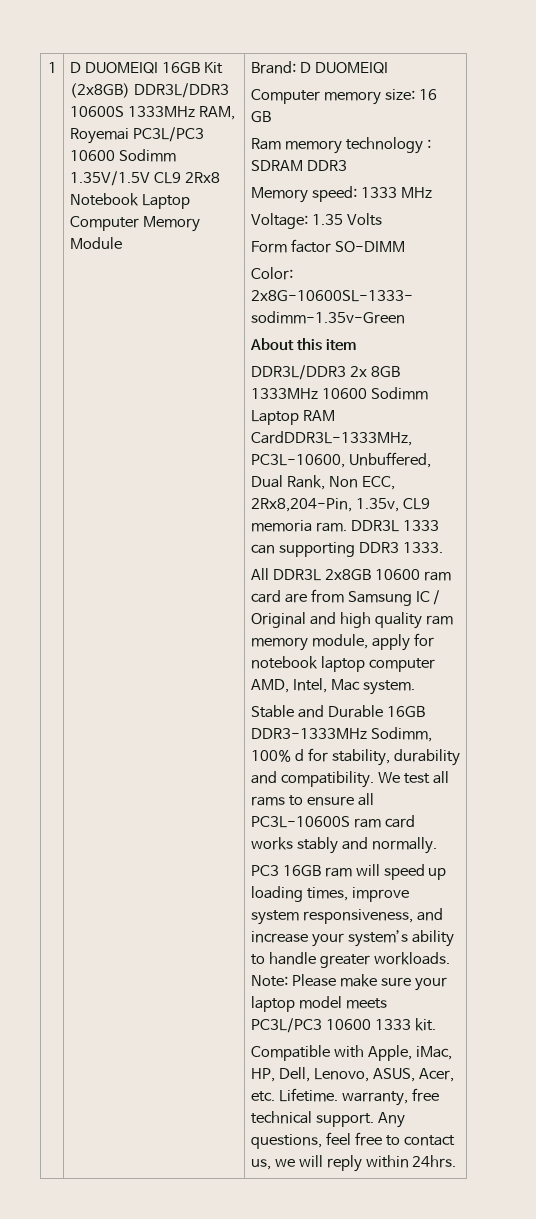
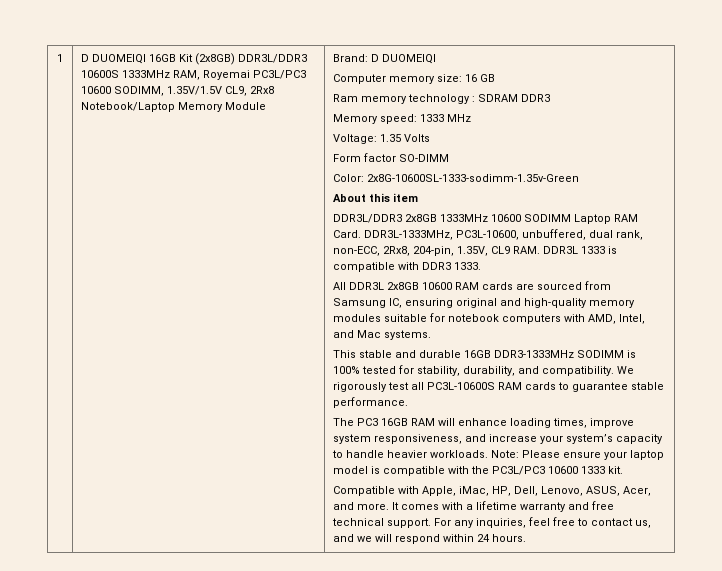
[118,149,176,162] [69,171,220,186] [69,193,190,209] [69,216,139,231] Sodimm 1.35V/1.5V CL9 2Rx8 Notebook Laptop Computer -> [114,86,275,96] [81,102,176,112] SODIMM, 1.35V/1.5V CL9, 2Rx8 Notebook/Laptop
[349,366,400,378] 2x 8GB -> [405,214,438,222] 2x8GB
[370,387,428,400] Sodimm -> [524,214,572,222] SODIMM
[250,431,412,446] [250,452,431,468] [250,475,395,490] [250,498,430,512] [250,520,439,532] [250,542,355,557] CardDDR3L-1333MHz, PC3L-10600, Unbuffered, Dual Rank, Non ECC, 2Rx8,204-Pin, 1.35v, CL9 memoria ram. DDR3L 1333 can supporting -> [333,229,644,240] [333,246,618,256] [333,262,420,272] Card. DDR3L-1333MHz, PC3L-10600, unbuffered, dual rank, non-ECC, 2Rx8, 204-pin, 1.35V, CL9 RAM. DDR3L 1333 is compatible with
[423,571,451,581] [250,589,441,606] [250,612,453,629] [250,633,434,651] [250,656,435,672] [250,678,415,695] [250,705,425,718] [250,727,432,742] [250,749,304,762] ram card are from Samsung IC / Original and high quality ram memory module, apply for notebook laptop computer AMD, Intel, Mac system. // Stable and Durable 16GB DDR3-1333MHz Sodimm, 100% d -> [455,281,612,290] [333,298,636,308] [333,313,646,324] [333,330,432,340] [333,350,637,358] [333,366,397,374] RAM cards are sourced from Samsung IC, ensuring original and high-quality memory modules suitable for notebook computers with AMD, Intel, and Mac systems. // This stable and durable 16GB DDR3-1333MHz SODIMM is 100% tested
[393,749,460,766] durability -> [463,366,516,376] durability,
(400, 777) none -> [333,382,388,392] rigorously
[250,793,374,806] [250,815,415,828] [250,837,437,854] [250,864,447,880] rams to ensure all PC3L-10600S ram card works stably and normally. // PC3 16GB ram will speed up -> [427,382,665,392] [333,397,409,408] [333,418,508,426] PC3L-10600S RAM cards to guarantee stable performance. // The PC3 16GB RAM will enhance
[411,930,454,947] ability -> [616,434,664,444] capacity
[319,954,370,968] greater -> [387,450,428,458] heavier
[339,974,411,987] make sure -> [563,451,602,458] ensure
[345,998,387,1009] meets -> [371,466,490,476] is compatible with the
[250,1088,439,1106] [250,1111,405,1128] [250,1134,322,1149] etc. Lifetime. warranty, free technical support. Any questions, -> [333,501,615,512] [332,518,527,528] and more. It comes with a lifetime warranty and free technical support. For any inquiries,
(271, 1164) none -> [333,534,355,542] and
[326,1155,457,1172] reply within 24hrs. -> [395,534,527,544] respond within 24 hours.

